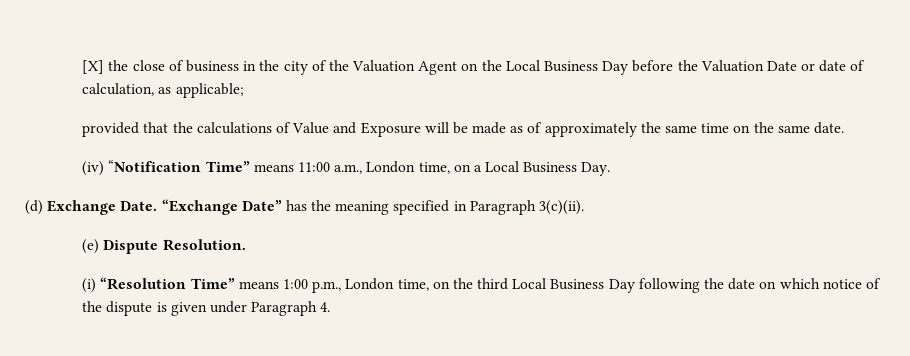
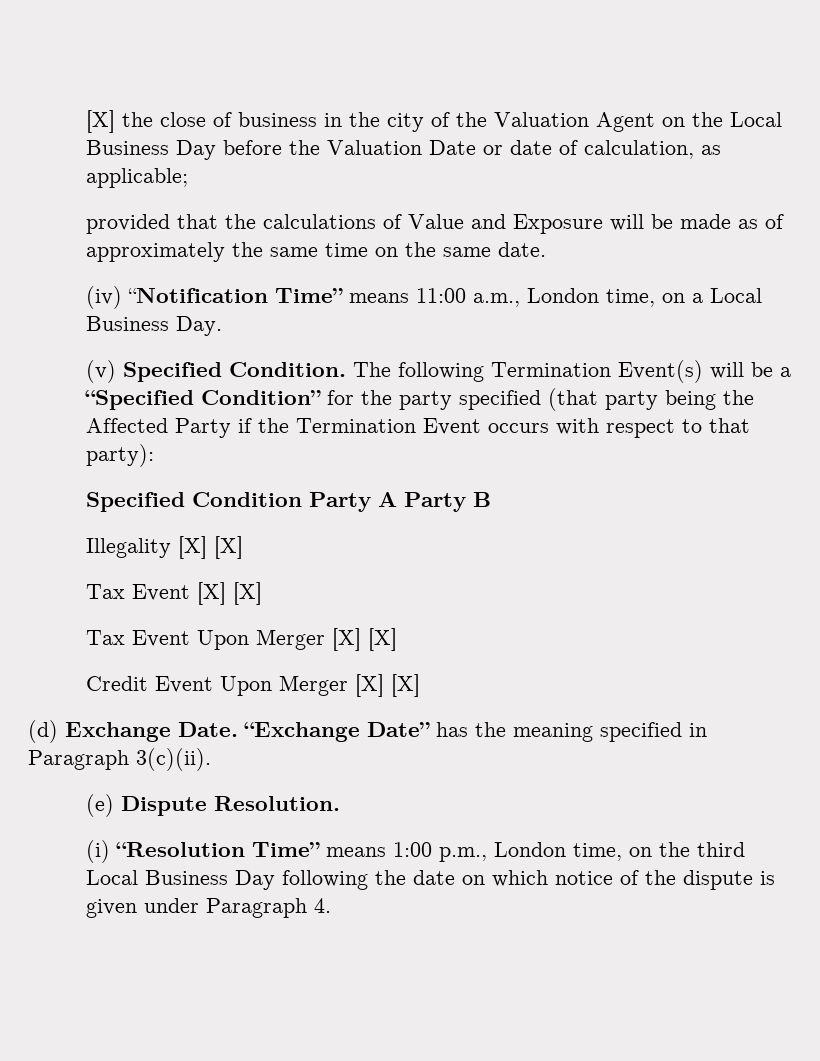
(611, 169) none -> [86,360,792,383] [85,388,755,411] [86,418,751,438] [86,444,155,467] [86,492,492,512] [86,536,244,559] [86,582,263,605] [86,628,398,651] [86,674,421,697] // (v) Specified Condition. The following Termination Event(s) will be a “Specified Condition” for the party specified (that party being the Affected Party if the Termination Event occurs with respect to that party): // Specified Condition Party A Party B // Illegality [X] [X] // Tax Event [X] [X] // Tax Event Upon Merger [X] [X] // Credit Event Upon Merger [X] [X]

